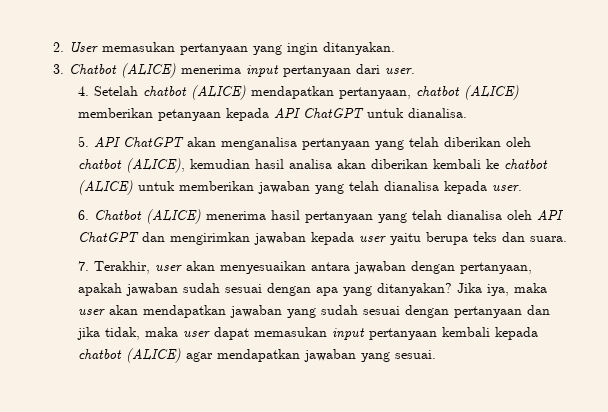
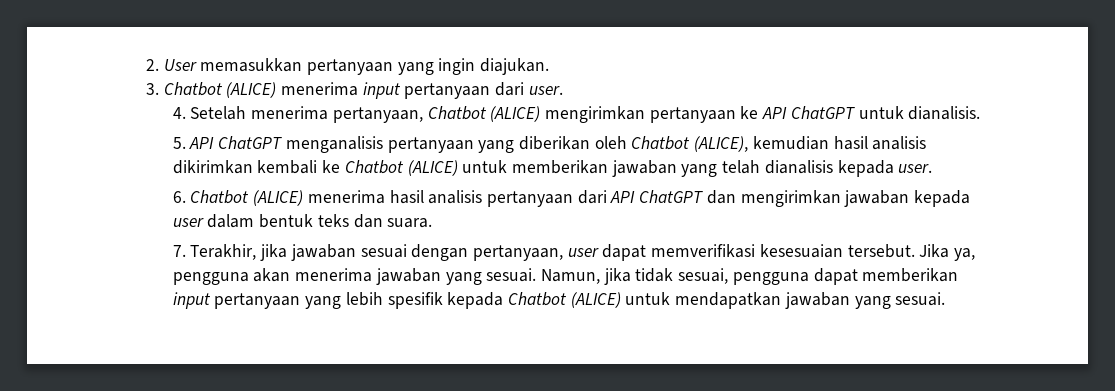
[101,42,175,52] memasukan -> [200,58,303,72] memasukkan
[322,42,395,55] ditanyakan. -> [480,58,550,75] diajukan.
[142,85,519,100] [77,108,269,121] chatbot (ALICE) mendapatkan pertanyaan, chatbot (ALICE) memberikan petanyaan kepada -> [251,106,759,123] menerima pertanyaan, Chatbot (ALICE) mengirimkan pertanyaan ke
[407,108,467,118] dianalisa. -> [908,106,981,120] dianalisis.
[186,137,439,150] akan menganalisa pertanyaan yang telah -> [285,136,515,153] menganalisis pertanyaan yang
[77,159,122,169] chatbot -> [631,136,691,150] Chatbot
[288,159,428,169] analisa akan diberikan -> [872,136,927,150] [172,160,253,174] analisis dikirimkan
[503,159,548,169] chatbot -> [344,160,404,174] Chatbot
[383,181,439,191] dianalisa -> [764,160,833,174] dianalisis
[304,210,532,223] pertanyaan yang telah dianalisa oleh -> [428,190,607,207] analisis pertanyaan dari
[389,232,468,245] yaitu berupa -> [207,214,314,228] dalam bentuk
[154,261,532,274] [77,283,547,296] [77,305,550,318] [76,327,538,340] [77,348,213,363] user akan menyesuaikan antara jawaban dengan pertanyaan, apakah jawaban sudah sesuai dengan apa yang ditanyakan? Jika iya, maka user akan mendapatkan jawaban yang sudah sesuai dengan pertanyaan dan jika tidak, maka user dapat memasukan input pertanyaan kembali kepada chatbot (ALICE) agar -> [260,244,976,261] [172,268,959,285] [172,292,671,309] jika jawaban sesuai dengan pertanyaan, user dapat memverifikasi kesesuaian tersebut. Jika ya, pengguna akan menerima jawaban yang sesuai. Namun, jika tidak sesuai, pengguna dapat memberikan input pertanyaan yang lebih spesifik kepada Chatbot (ALICE) untuk

